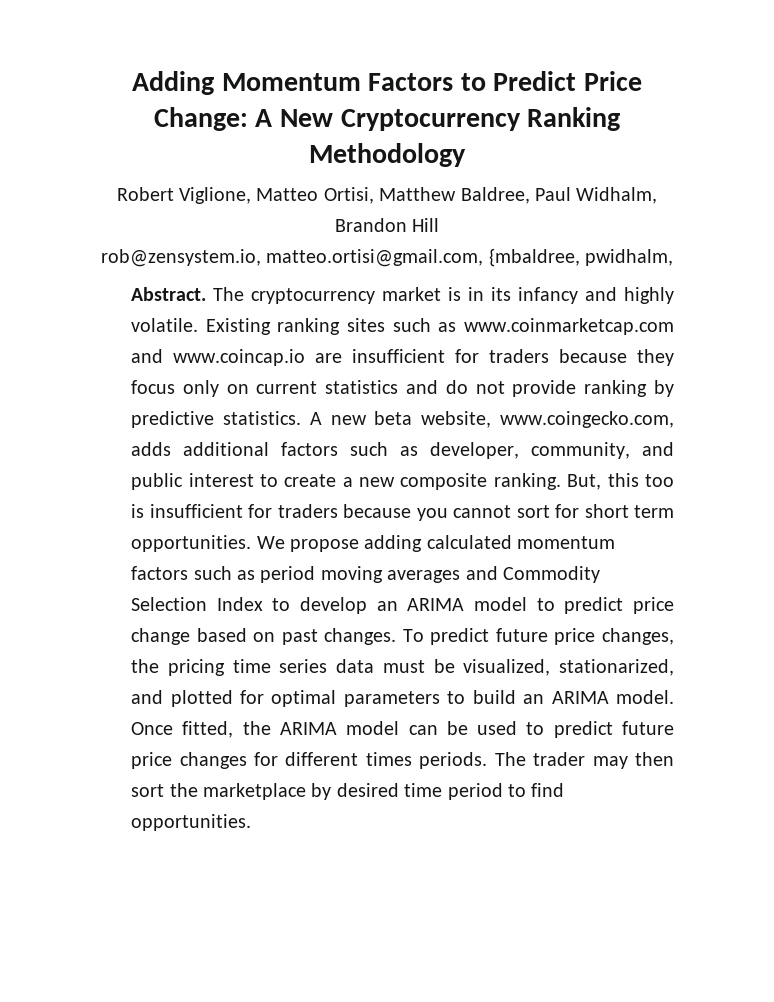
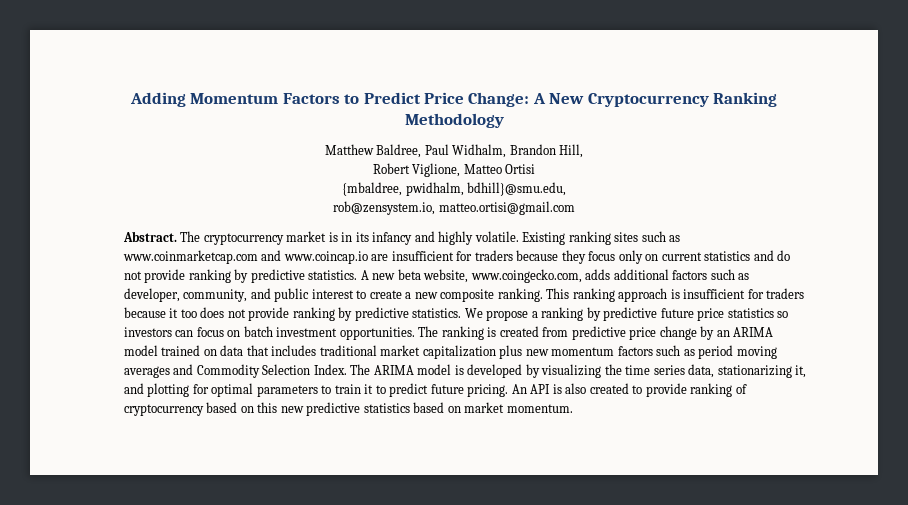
[116,187,374,204] Robert Viglione, Matteo Ortisi, -> (504, 120) none
[412,218,440,232] [100,248,674,267] Hill // rob@zensystem.io, matteo.ortisi@gmail.com, {mbaldree, pwidhalm, -> [559,144,584,158] [372,163,536,177] [341,182,567,196] [333,201,575,215] Hill, // Robert Viglione, Matteo Ortisi // {mbaldree, pwidhalm, bdhill}@smu.edu, // rob@zensystem.io, matteo.ortisi@gmail.com
[567,473,674,490] But, this too -> [546,288,668,302] This ranking approach
[416,504,675,521] [131,535,512,552] you cannot sort for short term opportunities. We propose adding calculated -> [169,307,789,321] [123,326,774,340] [123,345,549,359] it too does not provide ranking by predictive statistics. We propose a ranking by predictive future price statistics so investors can focus on batch investment opportunities. The ranking is created from predictive price change by an ARIMA model trained on data that includes traditional market capitalization plus new
[216,597,674,614] [131,628,675,645] [131,659,674,676] [131,690,674,707] [131,721,674,738] [131,752,674,769] [131,783,565,800] [131,814,252,831] Index to develop an ARIMA model to predict price change based on past changes. To predict future price changes, the pricing time series data must be visualized, stationarized, and plotted for optimal parameters to build an ARIMA model. Once fitted, the ARIMA model can be used to predict future price changes for different times periods. The trader may then sort the marketplace by desired time period to find opportunities. -> [313,364,807,378] [123,383,747,397] [123,402,573,416] Index. The ARIMA model is developed by visualizing the time series data, stationarizing it, and plotting for optimal parameters to train it to predict future pricing. An API is also created to provide ranking of cryptocurrency based on this new predictive statistics based on market momentum.

